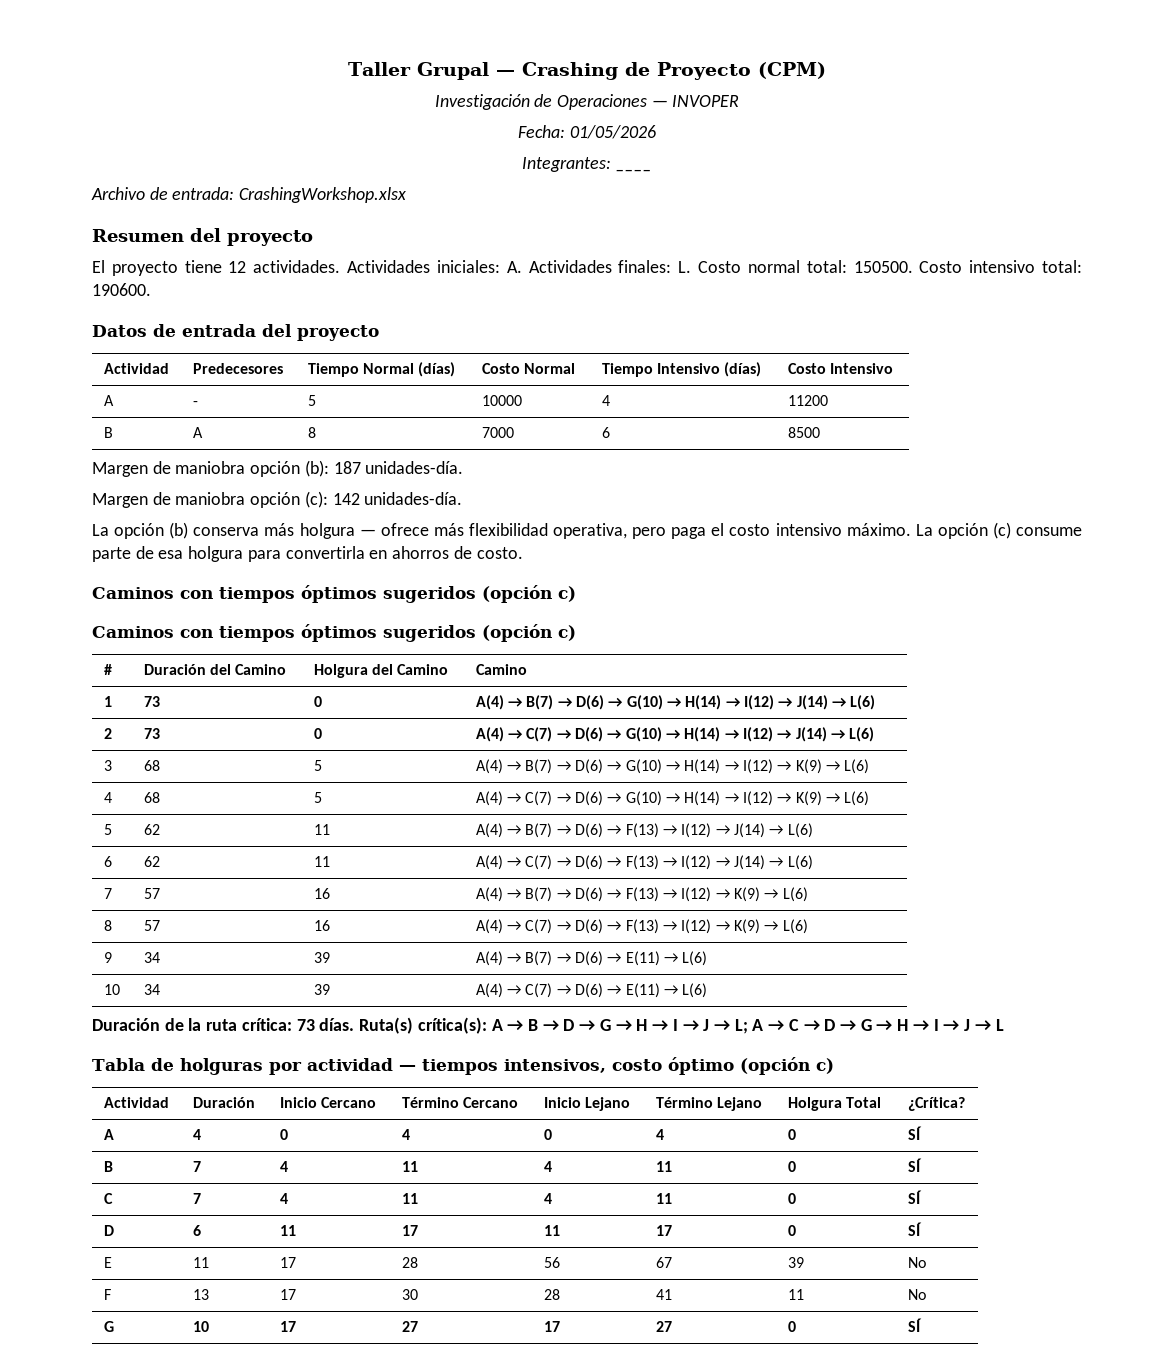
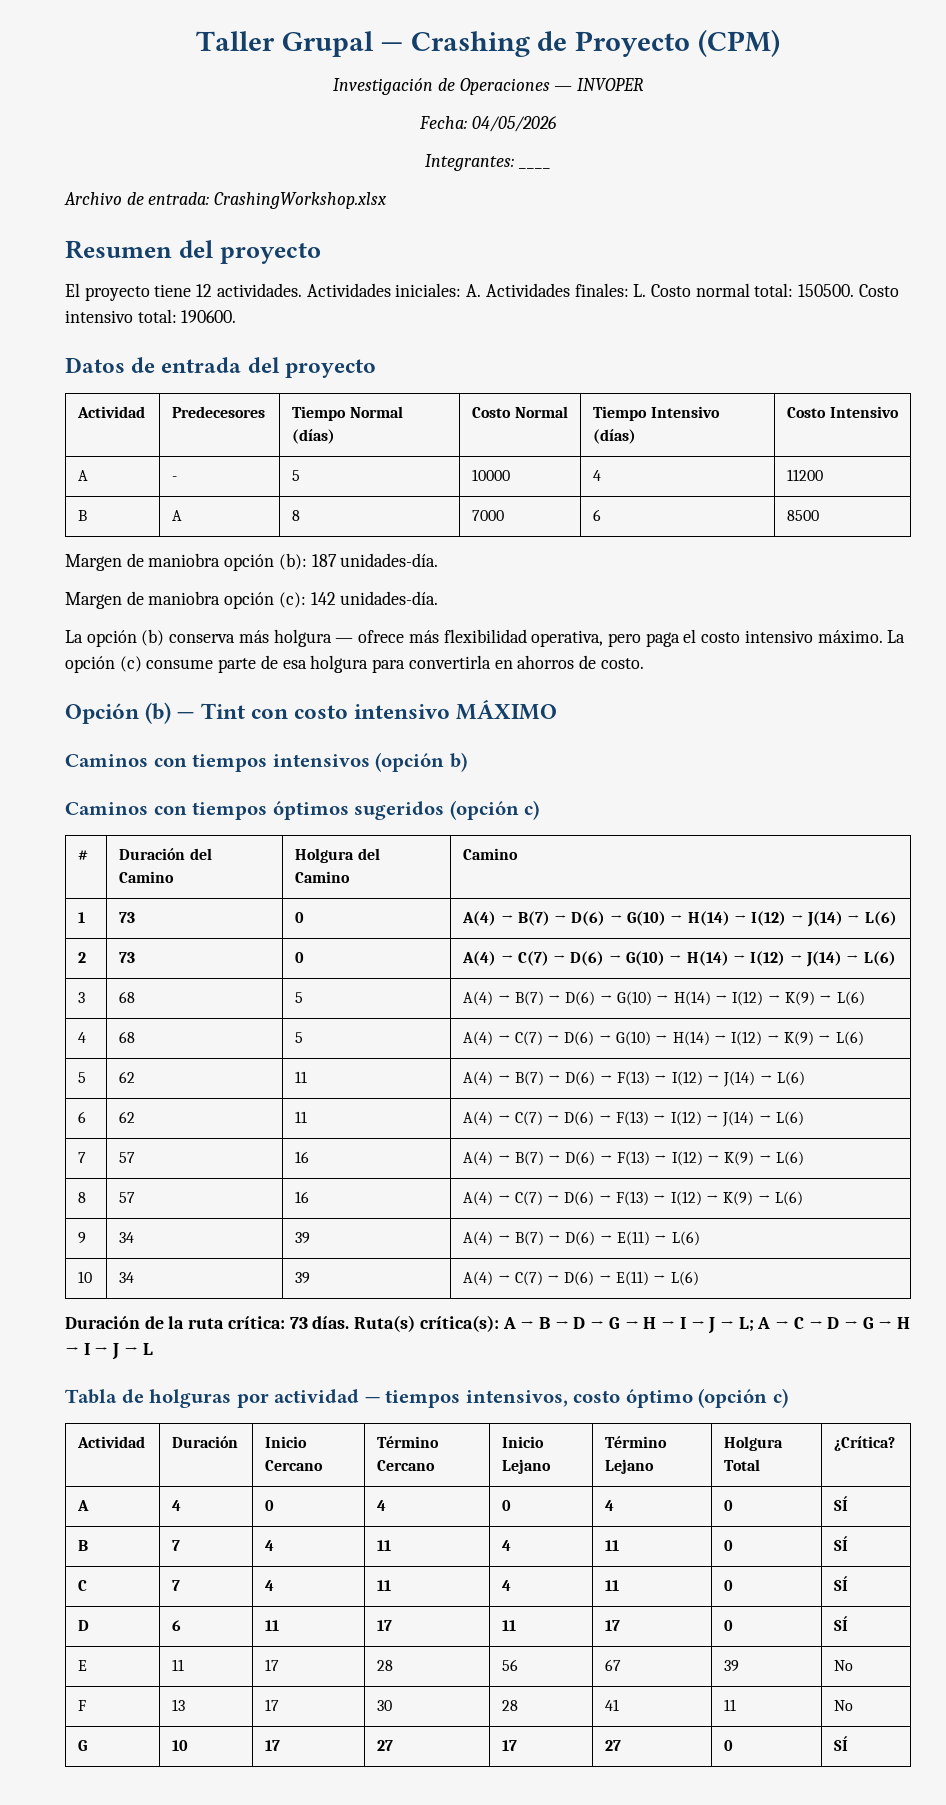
[569,125,656,139] 01/05/2026 -> [471,116,556,132] 04/05/2026
[92,585,576,603] // Caminos con tiempos óptimos sugeridos (opción c) -> [65,699,558,724] [65,752,467,772] // Opción (b) — Tint con costo intensivo MÁXIMO // Caminos con tiempos intensivos (opción b)

